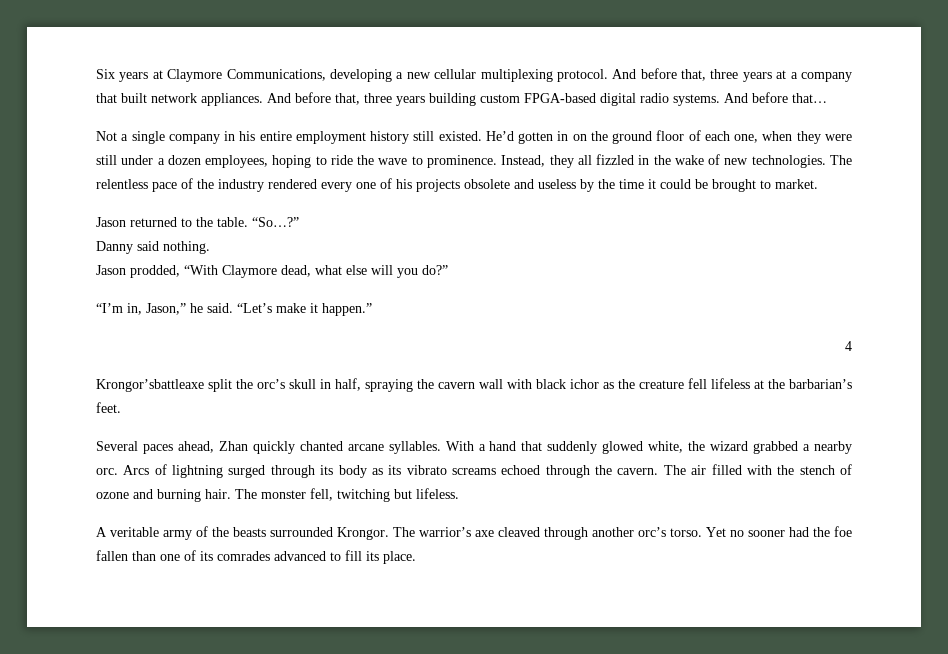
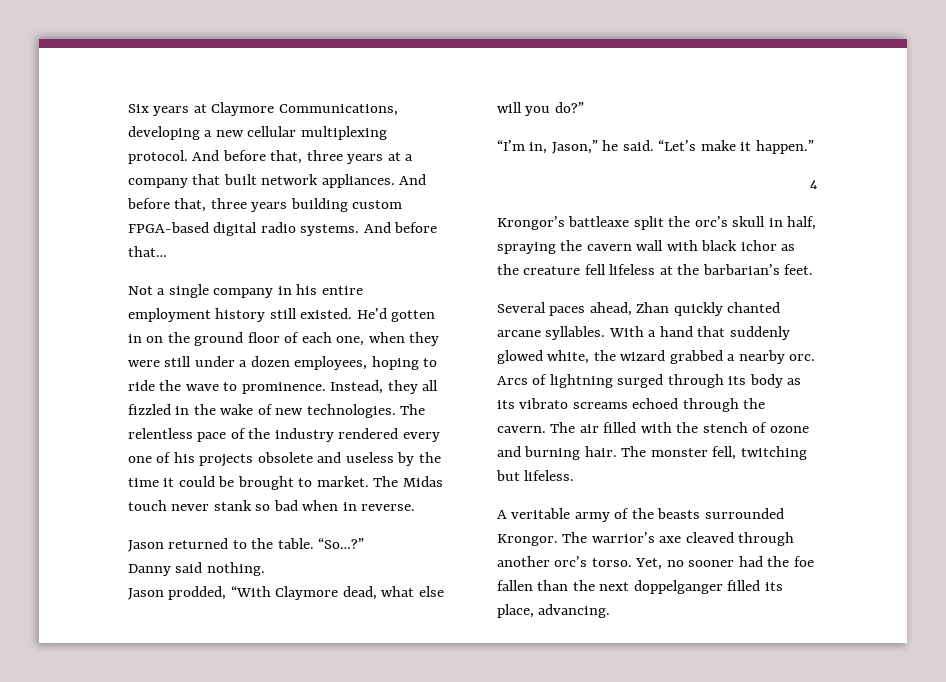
(818, 184) none -> [373,476,443,487] [128,500,416,511] The Midas touch never stank so bad when in reverse.
[96,379,204,392] Krongor’sbattleaxe -> [497,216,630,230] Krongor’s battleaxe
[706,527,726,537] Yet -> [635,558,663,570] Yet,
[160,550,416,564] one of its comrades advanced to fill its place. -> [572,580,783,594] [497,604,611,618] the next doppelganger filled its place, advancing.

